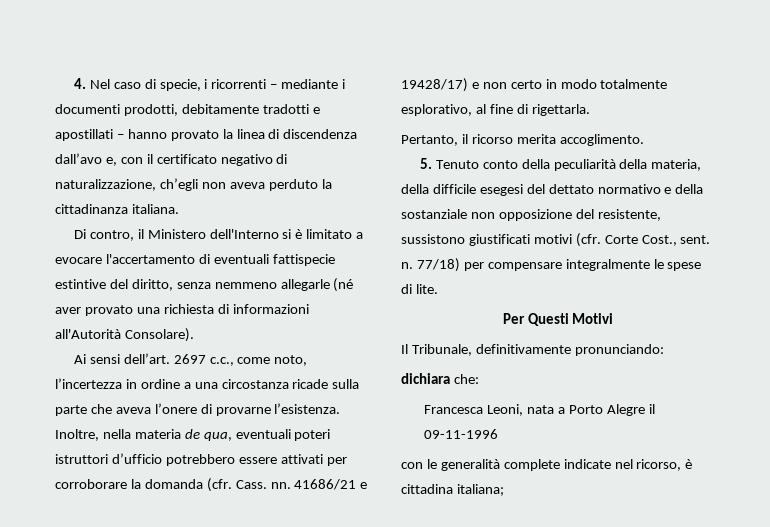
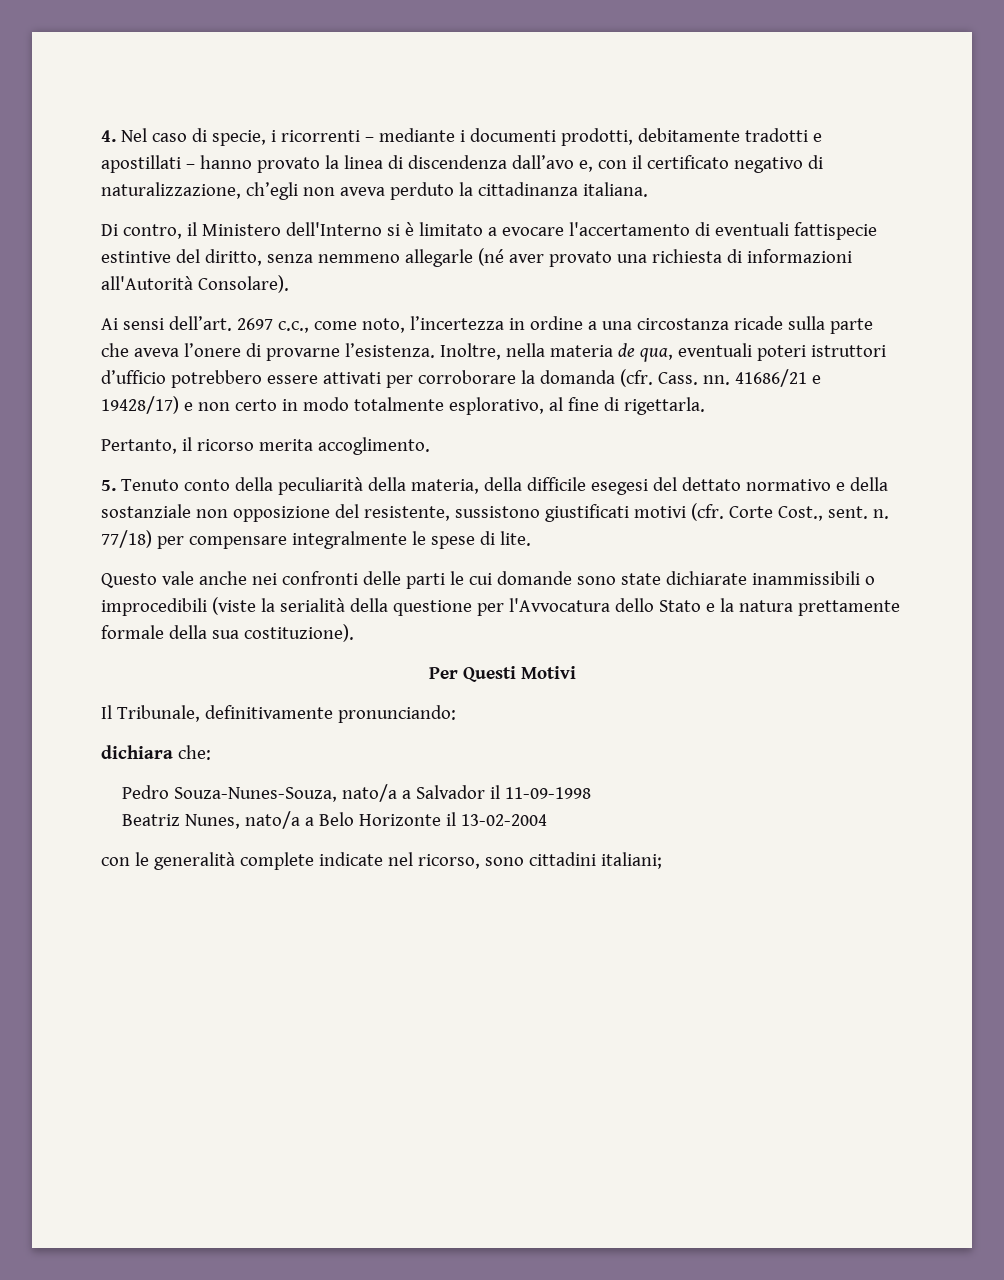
(438, 289) none -> [101,571,875,589] [101,597,900,616] [101,624,354,642] // Questo vale anche nei confronti delle parti le cui domande sono state dichiarate inammissibili o improcedibili (viste la serialità della questione per l'Avvocatura dello Stato e la natura prettamente formale della sua costituzione).
[424,404,655,416] [424,429,499,439] Francesca Leoni, nata a Porto Alegre il 09-11-1996 -> [122,784,592,802] [122,811,548,829] Pedro Souza-Nunes-Souza, nato/a a Salvador il 11-09-1998 // Beatriz Nunes, nato/a a Belo Horizonte il 13-02-2004
[685,459,693,469] [401,484,504,496] è cittadina italiana; -> [484,852,662,869] sono cittadini italiani;

